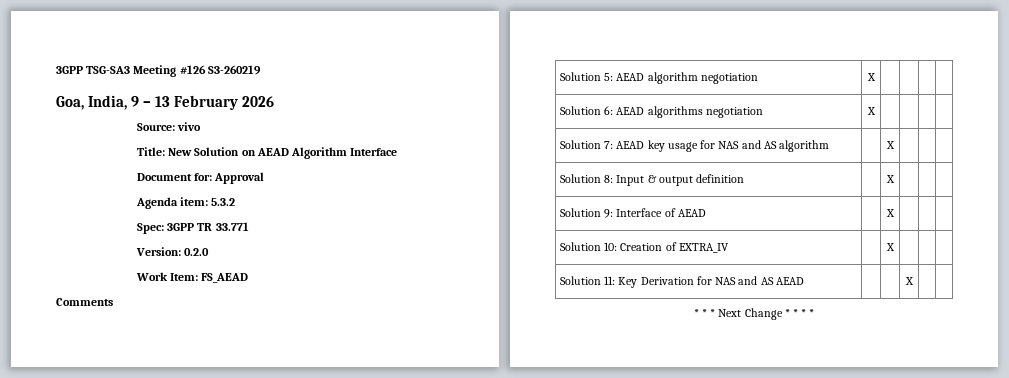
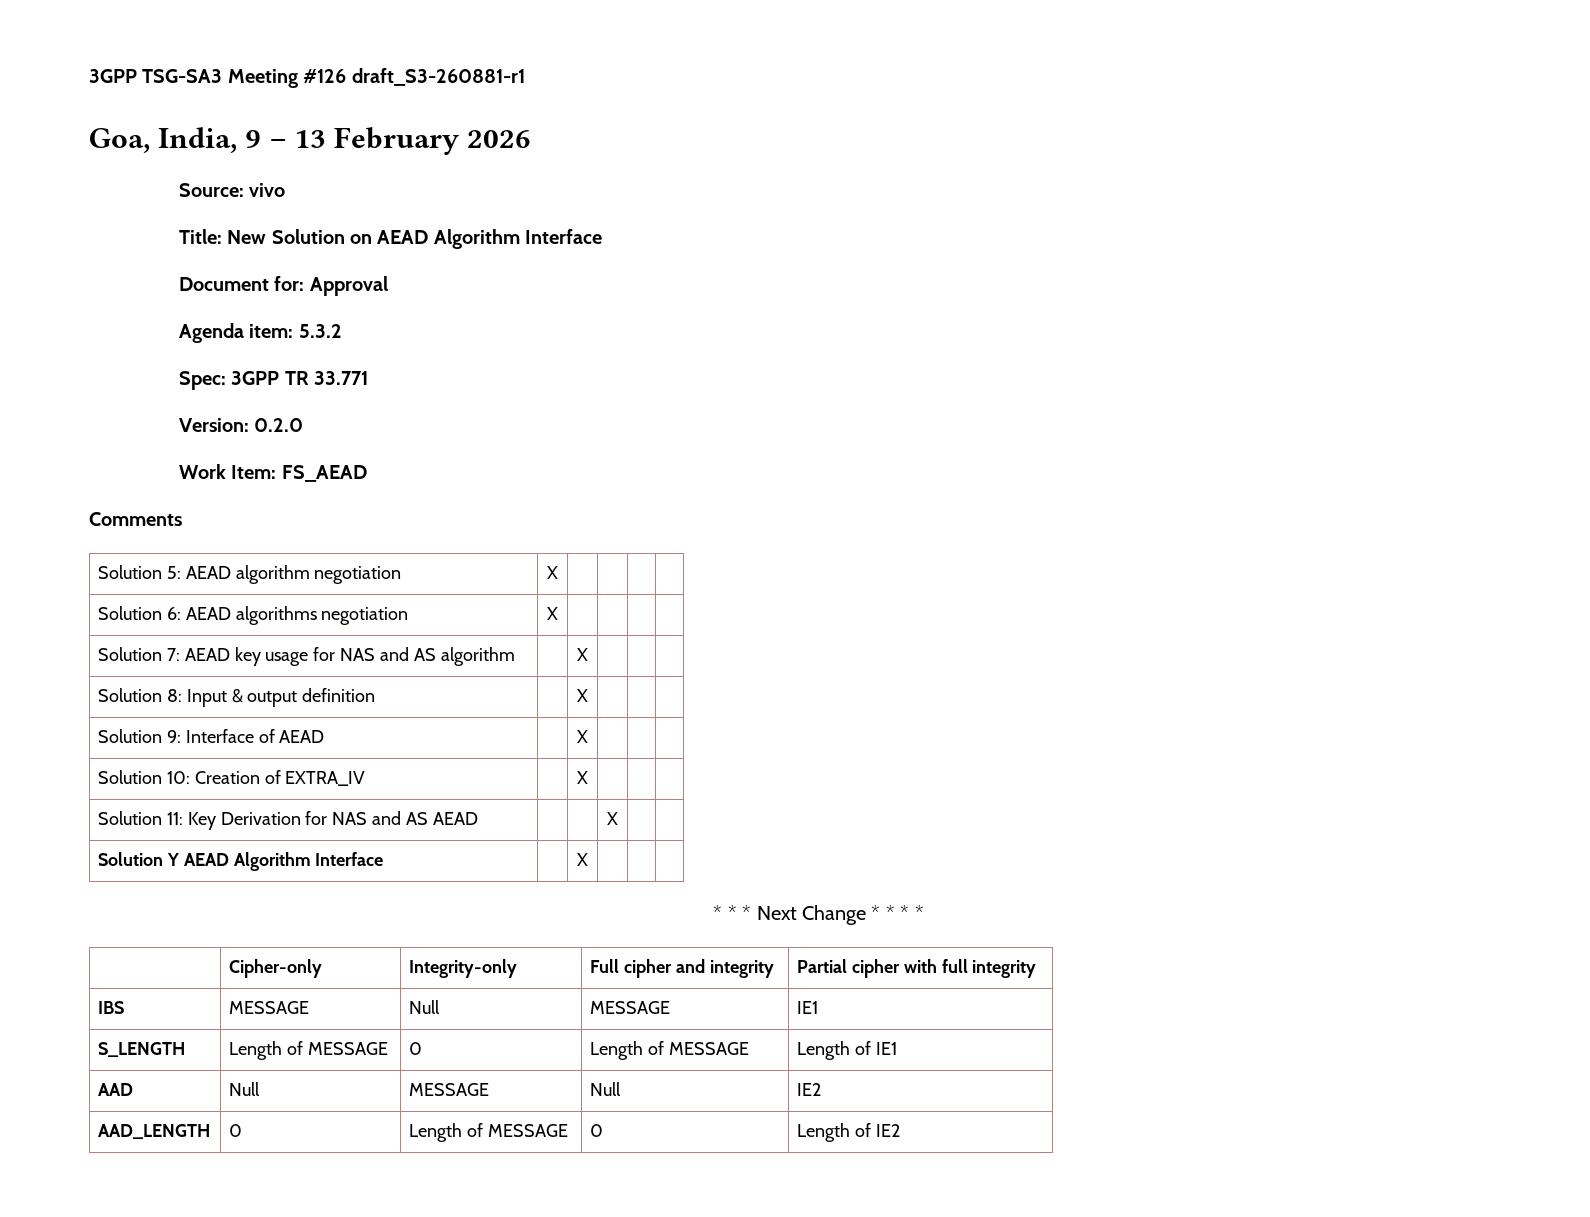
[207,65,261,75] S3-260219 -> [351,68,525,86] draft_S3-260881-r1
(914, 281) none -> [98,852,384,871] [577,853,588,866] // Solution Y AEAD Algorithm Interface | | X | | |
(815, 313) none -> [229,959,323,978] [409,959,518,978] [590,959,774,978] [797,959,1037,978] [98,1001,125,1014] [229,1001,310,1014] [409,1000,441,1014] [590,1001,671,1014] [797,1001,819,1014] [98,1042,186,1057] [229,1041,388,1060] [409,1042,423,1055] [590,1041,749,1060] [797,1041,897,1060] [98,1083,134,1096] [229,1082,261,1096] [409,1083,490,1096] [590,1082,622,1096] [797,1083,822,1096] [98,1124,211,1139] [229,1124,243,1137] [409,1123,568,1142] [590,1124,604,1137] [797,1123,900,1142] // | Cipher-only | Integrity-only | Full cipher and integrity | Partial cipher with full integrity // IBS | MESSAGE | Null | MESSAGE | IE1 // S_LENGTH | Length of MESSAGE | 0 | Length of MESSAGE | Length of IE1 // AAD | Null | MESSAGE | Null | IE2 // AAD_LENGTH | 0 | Length of MESSAGE | 0 | Length of IE2

